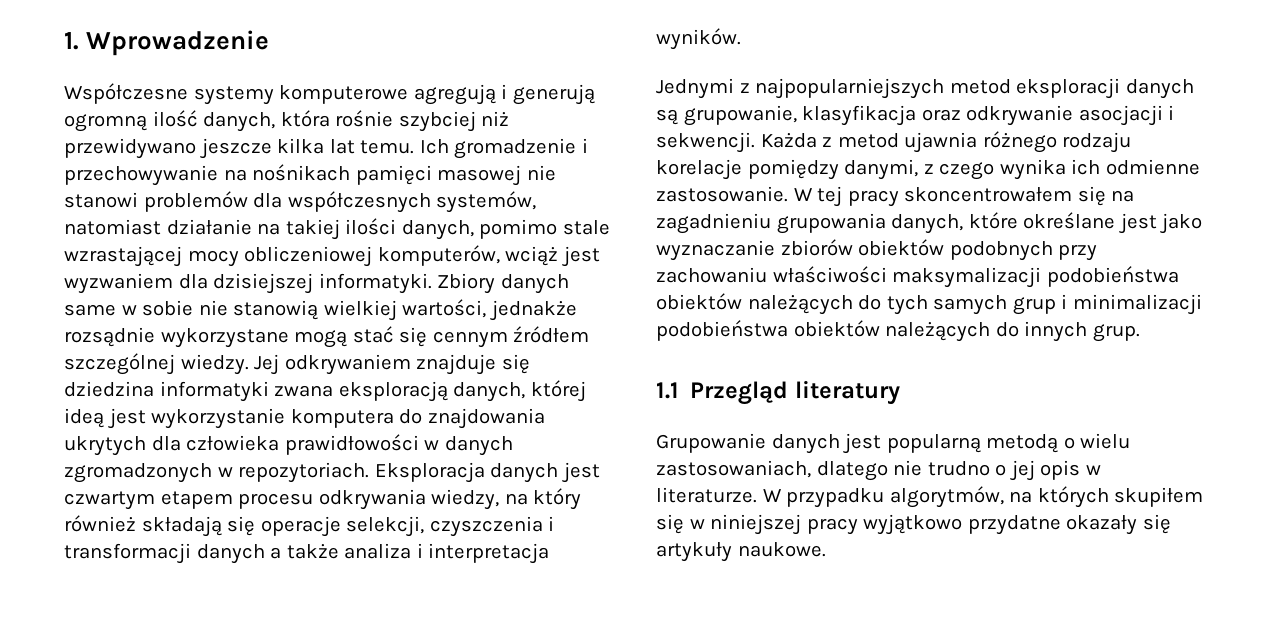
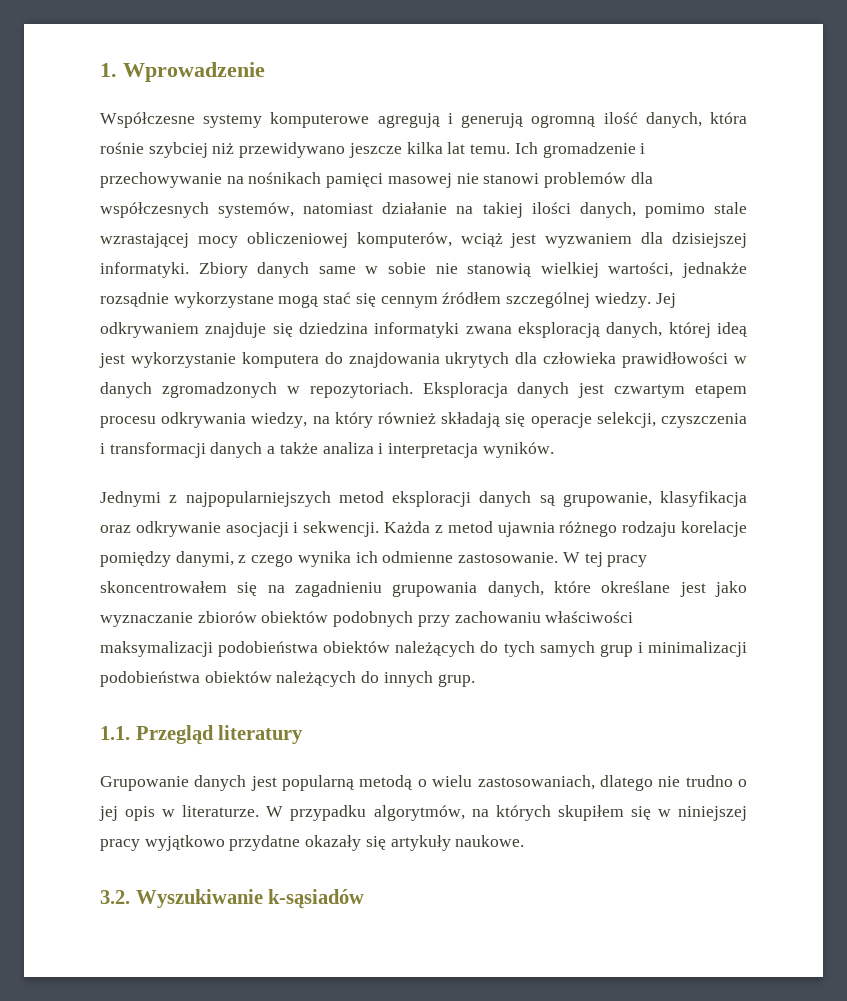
[656,382,679,399] 1.1 -> [100,726,130,740] 1.1.
(826, 549) none -> [100,889,365,909] // 3.2. Wyszukiwanie k-sąsiadów

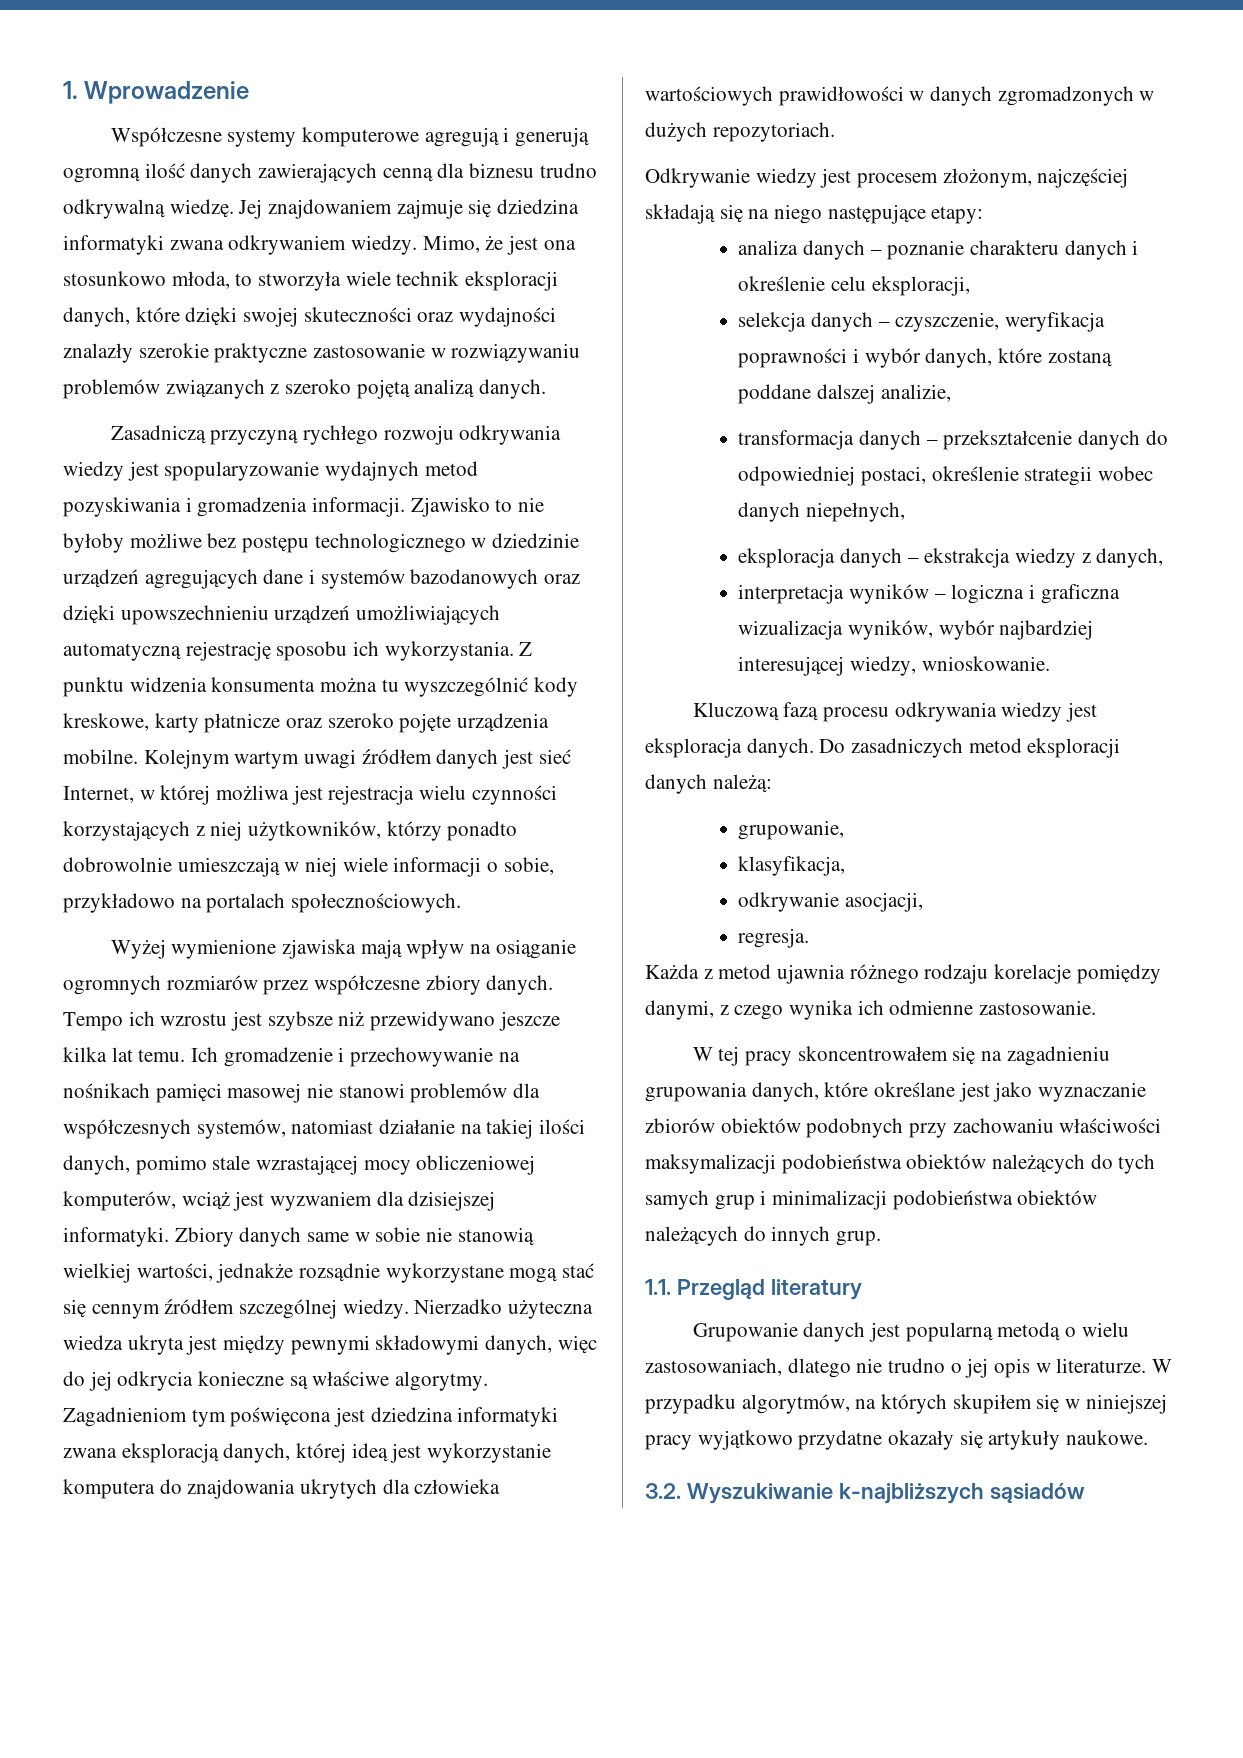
[645,112,747,128] [100,142,208,158] danych, która rośnie szybciej -> [190,163,597,183] [63,199,580,219] [63,235,576,255] [63,271,559,291] [63,307,557,327] [63,343,581,363] [63,379,547,399] [110,425,562,445] [63,461,478,481] [63,497,545,517] [63,533,580,553] [63,569,581,589] [63,605,501,625] [63,641,533,661] [63,677,579,697] [63,713,550,733] [63,749,571,769] [63,785,557,805] [63,821,518,841] [63,857,554,877] [63,893,462,913] [110,939,576,959] [63,975,554,995] [63,1011,333,1031] danych zawierających cenną dla biznesu trudno odkrywalną wiedzę. Jej znajdowaniem zajmuje się dziedzina informatyki zwana odkrywaniem wiedzy. Mimo, że jest ona stosunkowo młoda, to stworzyła wiele technik eksploracji danych, które dzięki swojej skuteczności oraz wydajności znalazły szerokie praktyczne zastosowanie w rozwiązywaniu problemów związanych z szeroko pojętą analizą danych. // Zasadniczą przyczyną rychłego rozwoju odkrywania wiedzy jest spopularyzowanie wydajnych metod pozyskiwania i gromadzenia informacji. Zjawisko to nie byłoby możliwe bez postępu technologicznego w dziedzinie urządzeń agregujących dane i systemów bazodanowych oraz dzięki upowszechnieniu urządzeń umożliwiających automatyczną rejestrację sposobu ich wykorzystania. Z punktu widzenia konsumenta można tu wyszczególnić kody kreskowe, karty płatnicze oraz szeroko pojęte urządzenia mobilne. Kolejnym wartym uwagi źródłem danych jest sieć Internet, w której możliwa jest rejestracja wielu czynności korzystających z niej użytkowników, którzy ponadto dobrowolnie umieszczają w niej wiele informacji o sobie, przykładowo na portalach społecznościowych. // Wyżej wymienione zjawiska mają wpływ na osiąganie ogromnych rozmiarów przez współczesne zbiory danych. Tempo ich wzrostu jest szybsze
[655,293,676,308] [100,322,293,338] Jej odkrywaniem znajduje się -> [414,1299,594,1319] [63,1335,597,1355] [63,1371,489,1391] [63,1407,366,1427] Nierzadko użyteczna wiedza ukryta jest między pewnymi składowymi danych, więc do jej odkrycia konieczne są właściwe algorytmy. Zagadnieniom tym poświęcona jest
(617, 358) none -> [645,86,773,106] wartościowych
(300, 390) none -> [645,122,707,142] dużych
[422,382,747,398] [100,412,747,428] [100,442,554,458] [100,491,331,507] Eksploracja danych jest czwartym etapem procesu odkrywania wiedzy, na który również składają się operacje selekcji, czyszczenia i transformacji danych a także analiza i interpretacja wyników. // Jednymi z najpopularniejszych -> [645,168,1129,188] [645,204,984,224] [738,240,1139,260] [738,276,970,296] [738,312,1106,332] [738,348,1112,368] [738,384,951,404] [738,430,1168,450] [738,466,1154,486] [738,502,906,522] [738,548,1164,568] [738,584,1120,604] [738,620,1094,640] [738,656,1050,676] [692,702,1097,722] [645,738,964,758] // Odkrywanie wiedzy jest procesem złożonym, najczęściej składają się na niego następujące etapy: // analiza danych – poznanie charakteru danych i określenie celu eksploracji, // selekcja danych – czyszczenie, weryfikacja poprawności i wybór danych, które zostaną poddane dalszej analizie, // transformacja danych – przekształcenie danych do odpowiedniej postaci, określenie strategii wobec danych niepełnych, // eksploracja danych – ekstrakcja wiedzy z danych, // interpretacja wyników – logiczna i graficzna wizualizacja wyników, wybór najbardziej interesującej wiedzy, wnioskowanie. // Kluczową fazą procesu odkrywania wiedzy jest eksploracja danych. Do zasadniczych
[539,495,555,506] są -> [712,774,772,793] należą: //
[660,491,747,507] [100,521,380,537] klasyfikacja oraz odkrywanie asocjacji i sekwencji. -> [738,856,846,876] [738,892,924,912] [738,928,810,948] // klasyfikacja, // odkrywanie asocjacji, // regresja. //
(559, 557) none -> (1097, 1007) //
[268,889,365,909] k-sąsiadów -> [838,1483,1085,1504] k-najbliższych sąsiadów

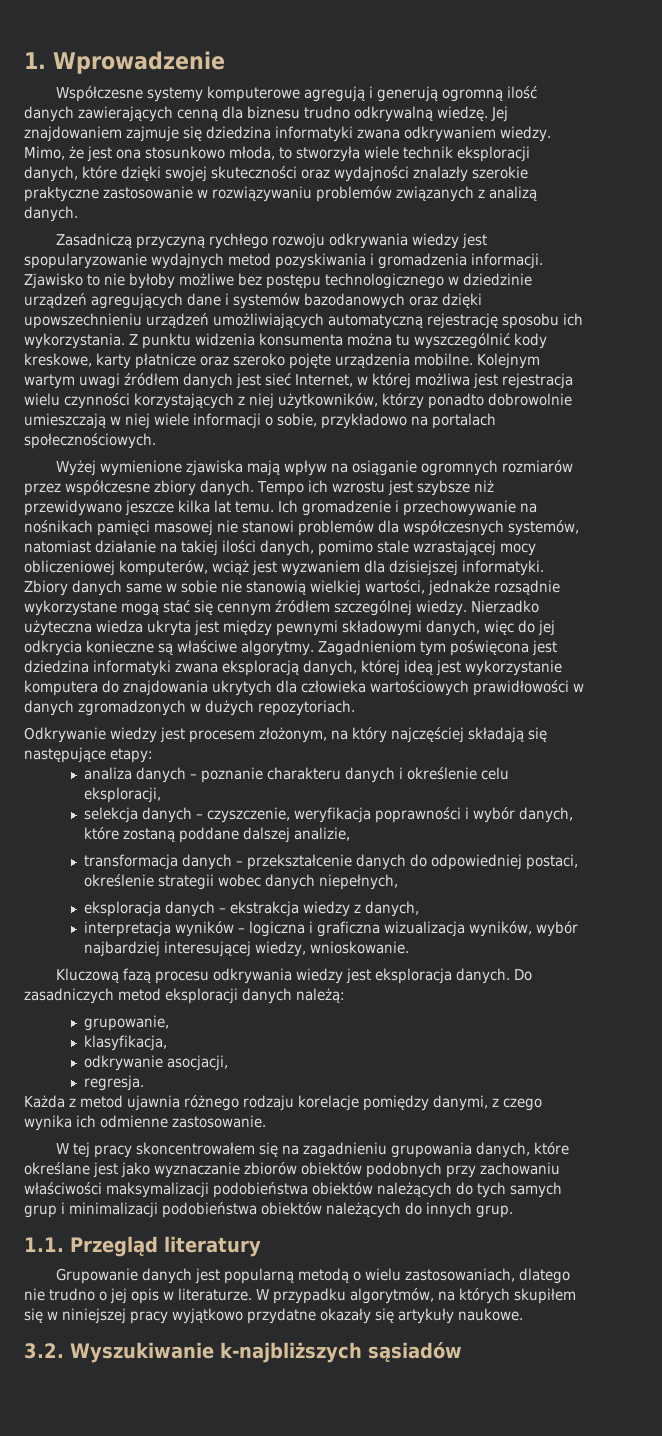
[285,379,410,399] szeroko pojętą -> (485, 193) none
(1032, 178) none -> [331,727,387,743] na który
[748,204,823,224] na niego -> (547, 734) none

